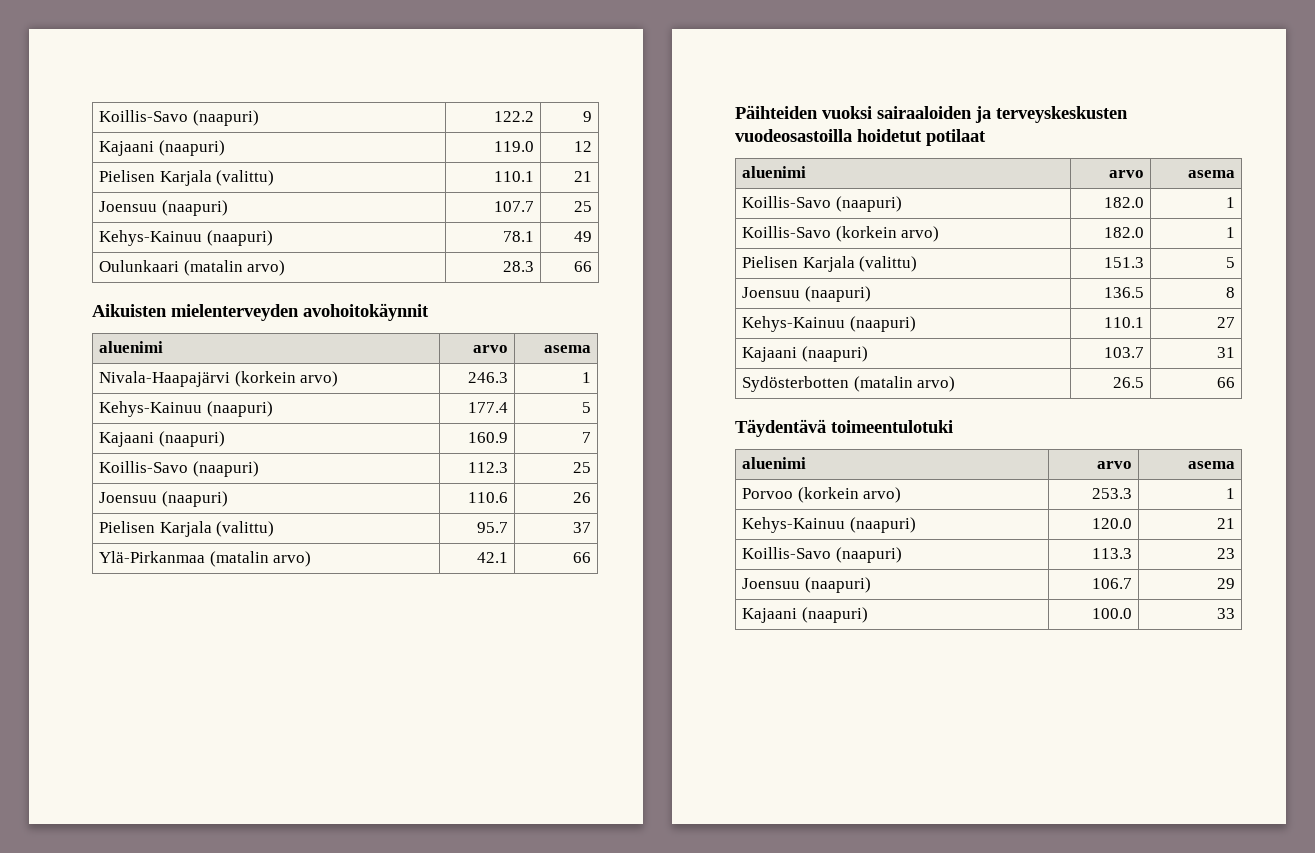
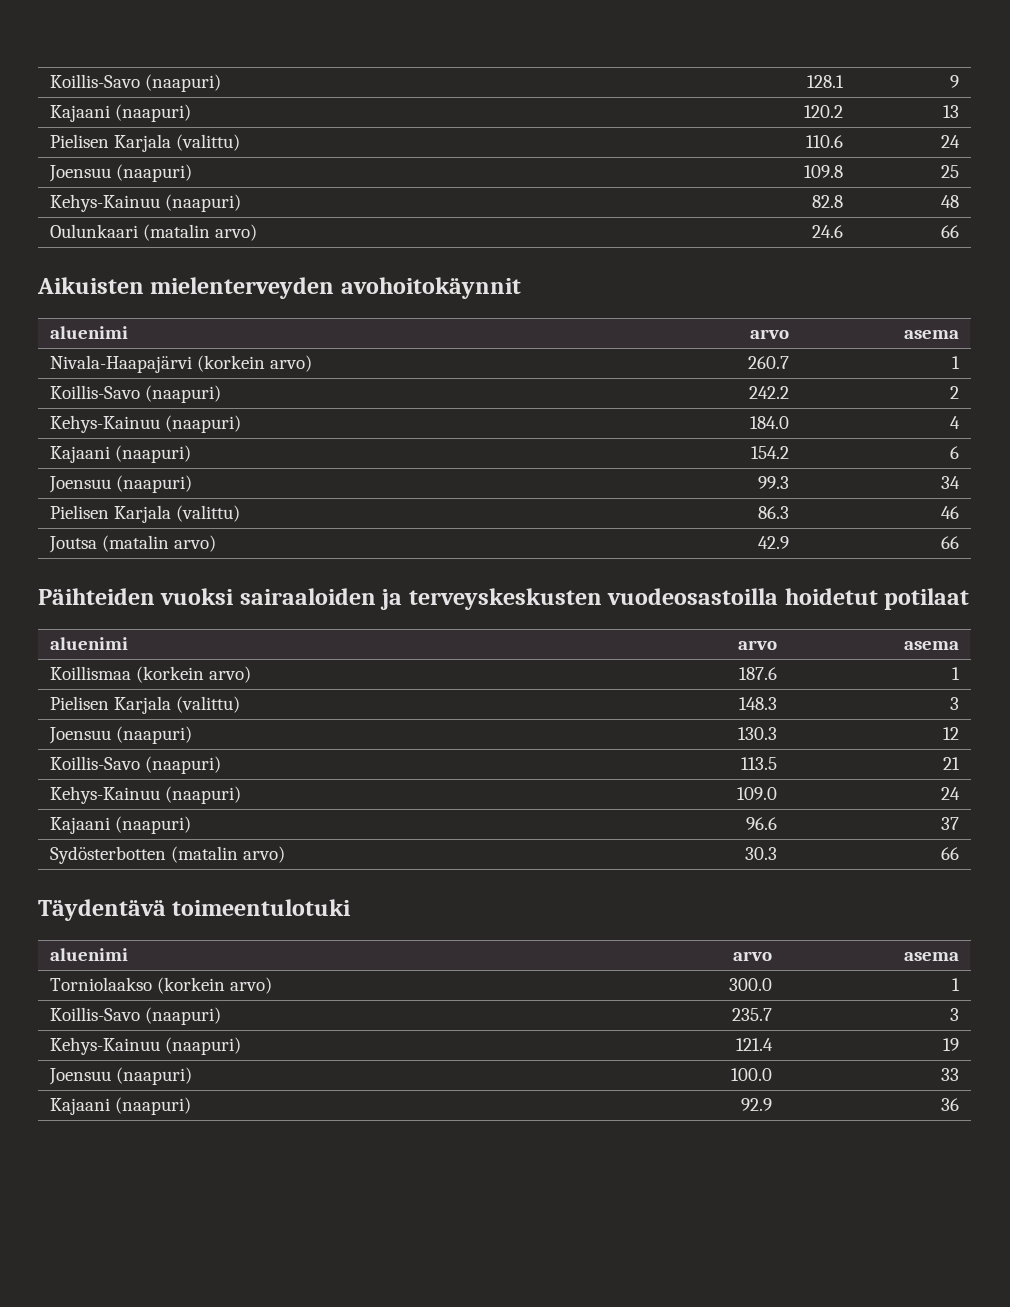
[98,110,259,126] [494,111,535,122] Koillis-Savo (naapuri) | 122.2 -> [49,74,221,92] [807,75,845,88] Koillis-Savo (naapuri) | 128.1
[494,141,535,152] [574,141,593,152] [98,170,275,186] [494,171,535,182] [574,171,593,182] [98,200,228,216] [494,201,535,212] 119.0 | 12 // Pielisen Karjala (valittu) | 110.1 | 21 // Joensuu (naapuri) | 107.7 -> [804,105,844,118] [943,105,960,118] [49,134,241,152] [806,135,844,148] [941,135,961,148] [48,164,192,182] [804,165,844,178] 120.2 | 13 // Pielisen Karjala (valittu) | 110.6 | 24 // Joensuu (naapuri) | 109.8
[503,231,535,242] [574,231,593,242] 78.1 | 49 -> [812,195,844,208] [941,195,960,208] 82.8 | 48
[503,261,535,272] 28.3 -> [812,225,844,238] 24.6
[468,372,509,383] [582,372,592,383] [98,401,273,417] [468,402,509,413] [582,402,592,413] [98,431,225,447] [468,432,509,443] [582,432,592,443] [98,461,259,477] [468,462,509,473] [573,462,592,473] [98,491,228,507] [468,492,509,503] [573,492,592,503] [98,521,275,537] [477,522,509,533] [573,522,592,533] [98,551,312,567] [477,552,509,563] 246.3 | 1 // Kehys-Kainuu (naapuri) | 177.4 | 5 // Kajaani (naapuri) | 160.9 | 7 // Koillis-Savo (naapuri) | 112.3 | 25 // Joensuu (naapuri) | 110.6 | 26 // Pielisen Karjala (valittu) | 95.7 | 37 // Ylä-Pirkanmaa (matalin arvo) | 42.1 -> [748,356,790,369] [952,356,961,369] [49,385,221,403] [749,386,790,399] [950,386,960,399] [49,415,241,433] [750,416,790,429] [950,416,961,429] [49,445,191,463] [751,446,790,459] [950,446,960,459] [48,475,192,493] [758,476,790,489] [941,476,961,489] [49,505,241,523] [758,506,790,519] [941,506,960,519] [48,535,217,553] [758,536,790,549] 260.7 | 1 // Koillis-Savo (naapuri) | 242.2 | 2 // Kehys-Kainuu (naapuri) | 184.0 | 4 // Kajaani (naapuri) | 154.2 | 6 // Joensuu (naapuri) | 99.3 | 34 // Pielisen Karjala (valittu) | 86.3 | 46 // Joutsa (matalin arvo) | 42.9
[741,196,902,212] [1104,197,1145,208] [1226,197,1236,208] [741,226,940,242] [1104,227,1145,238] Koillis-Savo (naapuri) | 182.0 | 1 // Koillis-Savo (korkein arvo) | 182.0 -> [49,666,252,683] [739,667,778,680] Koillismaa (korkein arvo) | 187.6
[1104,257,1145,268] [1226,257,1236,268] [741,286,871,302] [1104,287,1145,298] [1226,287,1236,298] [741,316,916,332] [1104,317,1145,328] [1217,317,1236,328] [741,346,868,362] [1104,347,1145,358] [1217,347,1236,358] 151.3 | 5 // Joensuu (naapuri) | 136.5 | 8 // Kehys-Kainuu (naapuri) | 110.1 | 27 // Kajaani (naapuri) | 103.7 | 31 -> [739,697,778,710] [950,697,960,710] [48,726,192,744] [738,727,778,740] [943,727,960,740] [49,756,221,774] [741,757,778,770] [943,757,961,770] [49,786,241,804] [737,787,778,800] [941,787,961,800] [49,816,191,834] [746,817,778,830] [941,817,960,830] 148.3 | 3 // Joensuu (naapuri) | 130.3 | 12 // Koillis-Savo (naapuri) | 113.5 | 21 // Kehys-Kainuu (naapuri) | 109.0 | 24 // Kajaani (naapuri) | 96.6 | 37
[1113,377,1145,388] 26.5 -> [745,847,778,860] 30.3
[741,487,902,503] [1092,488,1133,499] [1226,488,1236,499] [741,517,916,533] [1092,518,1133,529] [1217,518,1236,529] [741,547,902,563] [1092,548,1133,559] [1217,548,1236,559] [741,577,871,593] [1092,578,1133,589] [1217,578,1236,589] [741,607,868,623] [1092,608,1133,619] [1217,608,1236,619] Porvoo (korkein arvo) | 253.3 | 1 // Kehys-Kainuu (naapuri) | 120.0 | 21 // Koillis-Savo (naapuri) | 113.3 | 23 // Joensuu (naapuri) | 106.7 | 29 // Kajaani (naapuri) | 100.0 | 33 -> [49,977,273,994] [729,978,773,991] [952,978,961,991] [49,1007,221,1025] [732,1008,773,1021] [950,1008,960,1021] [49,1037,241,1055] [736,1038,774,1051] [943,1038,960,1051] [48,1067,192,1085] [731,1068,773,1081] [941,1068,960,1081] [49,1097,191,1115] [741,1098,773,1111] [941,1098,960,1111] Torniolaakso (korkein arvo) | 300.0 | 1 // Koillis-Savo (naapuri) | 235.7 | 3 // Kehys-Kainuu (naapuri) | 121.4 | 19 // Joensuu (naapuri) | 100.0 | 33 // Kajaani (naapuri) | 92.9 | 36

